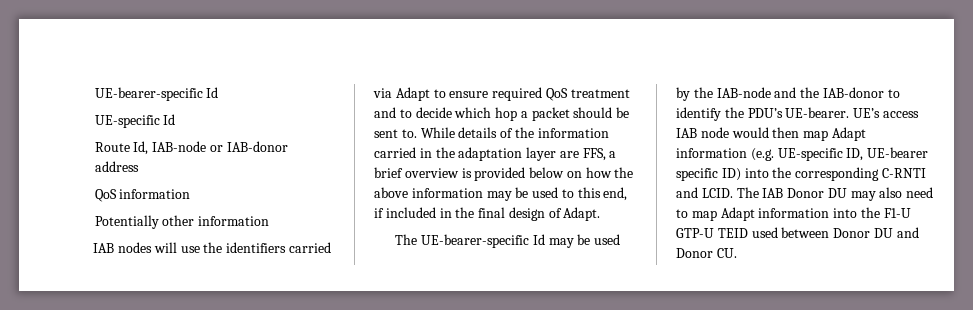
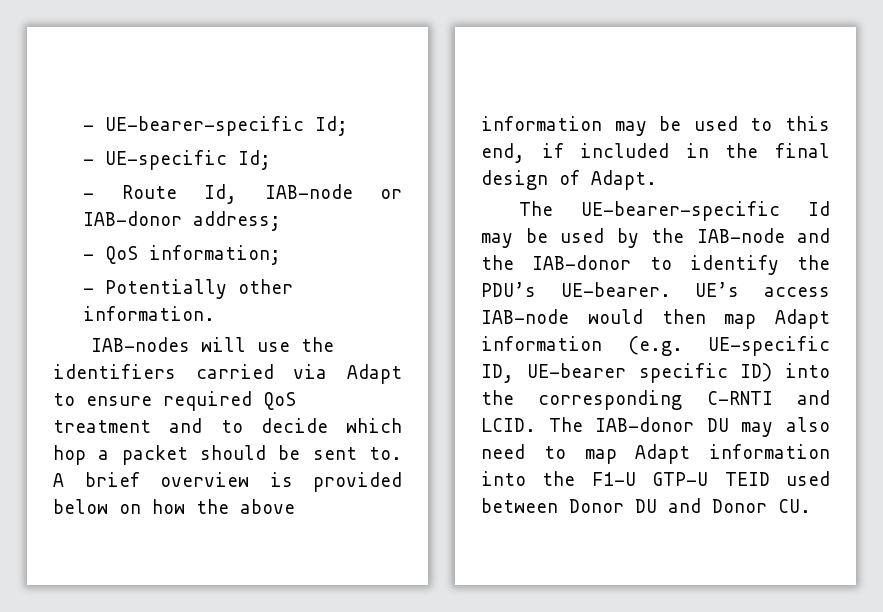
[94,87,219,101] [94,114,176,128] UE-bearer-specific Id // UE-specific Id // -> [83,116,349,136] [83,150,272,170] [83,193,95,199] - UE-bearer-specific Id; // - UE-specific Id; // -
[94,161,139,172] [94,189,191,202] [94,215,270,229] [93,242,152,253] address // QoS information // Potentially other information // IAB nodes -> [193,211,282,231] [83,245,282,265] [83,279,294,299] [83,306,216,321] [91,337,191,352] address; // - QoS information; // - Potentially other information. // IAB-nodes
[420,127,609,138] [374,147,617,161] While details of the information carried in the adaptation layer are FFS, a -> [53,473,64,487] A
[676,127,729,138] IAB node -> [481,309,569,324] IAB-node
[762,188,825,198] IAB Donor -> [595,417,695,432] IAB-donor

